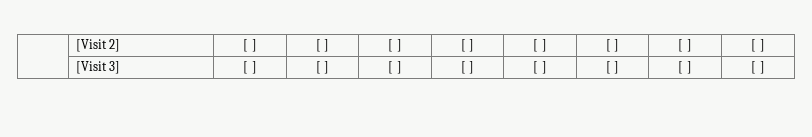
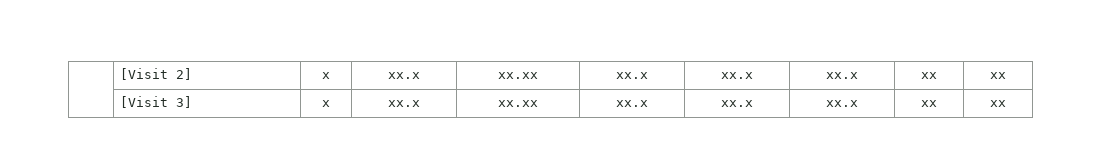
[243,39,257,52] [315,39,330,52] [388,39,402,52] [460,39,475,52] [533,39,547,52] [605,39,620,52] [678,39,692,52] [751,39,765,52] [75,61,121,74] [243,61,257,74] [315,61,330,74] [388,61,402,74] [460,61,475,74] [533,61,547,74] [605,61,620,74] [678,61,692,74] [751,61,765,74] [ ] | [ ] | [ ] | [ ] | [ ] | [ ] | [ ] | [ ] // | [Visit 3] | [ ] | [ ] | [ ] | [ ] | [ ] | [ ] | [ ] | [ ] -> [322,72,330,79] [388,72,420,79] [498,72,538,79] [616,72,648,79] [721,72,753,79] [826,72,858,79] [921,72,937,79] [990,72,1006,79] [119,96,192,108] [322,100,330,107] [388,100,420,107] [498,100,538,107] [616,100,648,107] [721,100,753,107] [826,100,858,107] [921,100,937,107] [990,100,1006,107] x | xx.x | xx.xx | xx.x | xx.x | xx.x | xx | xx // | [Visit 3] | x | xx.x | xx.xx | xx.x | xx.x | xx.x | xx | xx

